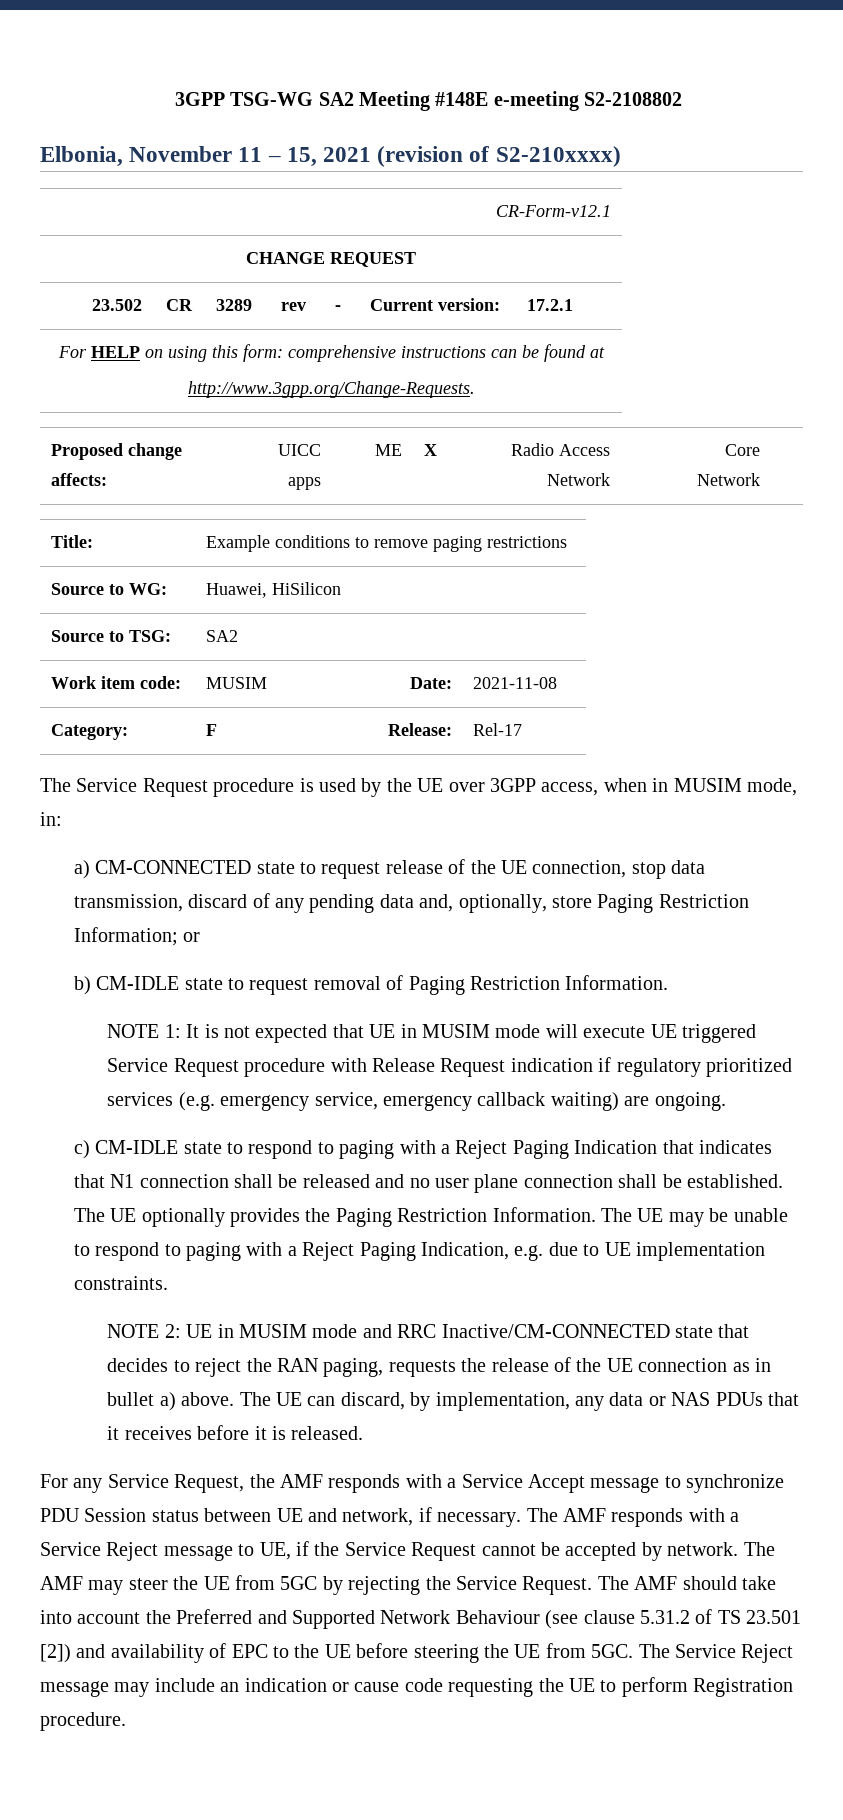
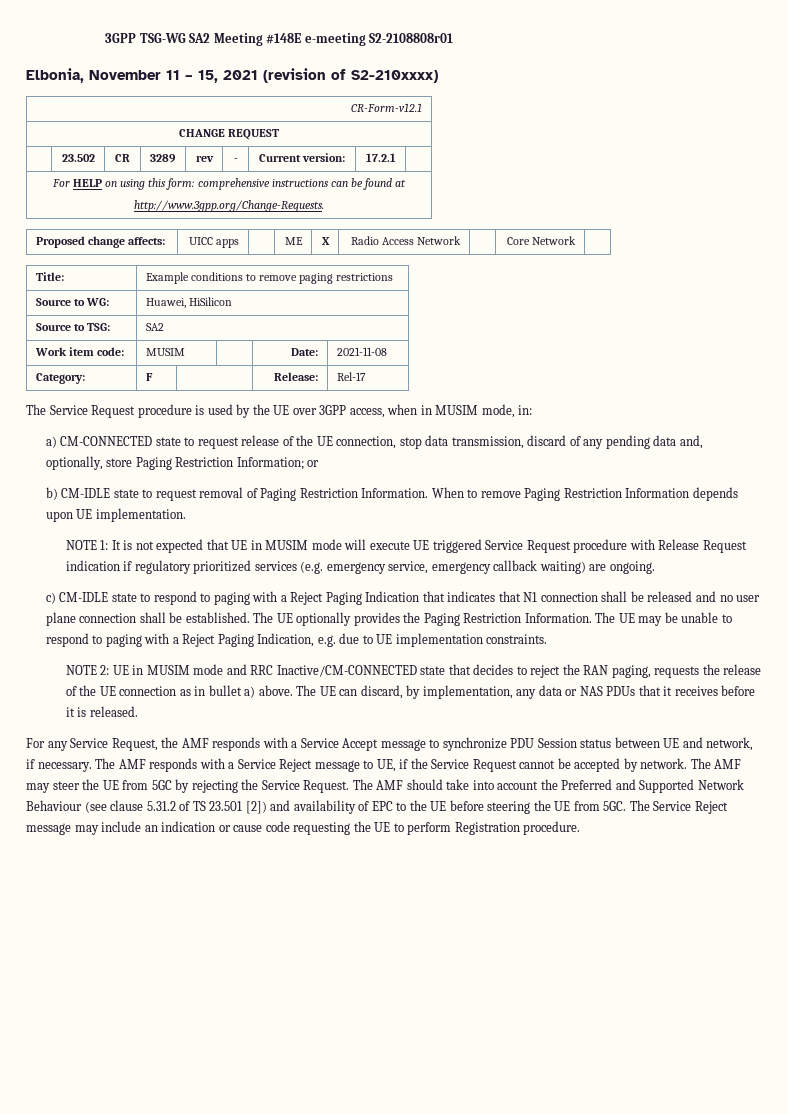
[584,92,683,106] S2-2108802 -> [369,33,454,43] S2-2108808r01
(669, 982) none -> [431,487,738,501] [45,508,186,522] When to remove Paging Restriction Information depends upon UE implementation.

